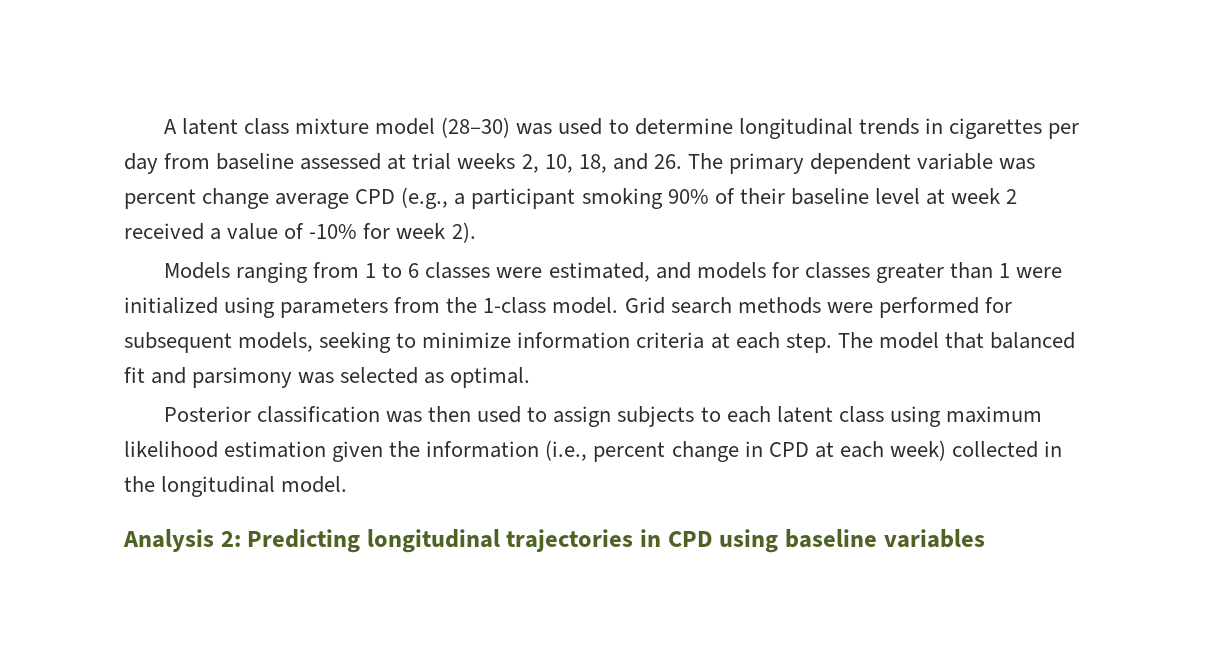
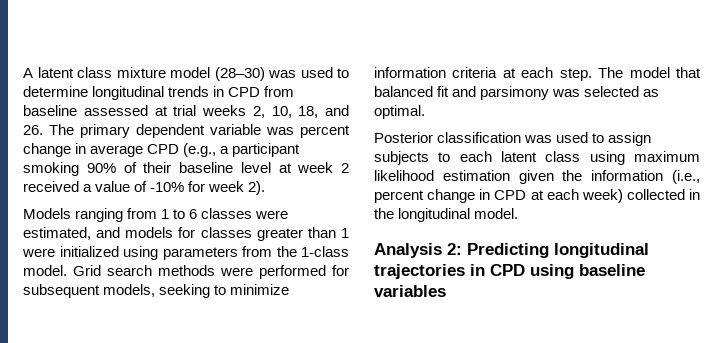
[948,118,1080,139] [124,153,158,174] cigarettes per day -> [228,87,261,97] CPD
(270, 198) none -> [75,143,87,154] in
[428,406,472,422] then -> (553, 139) none

